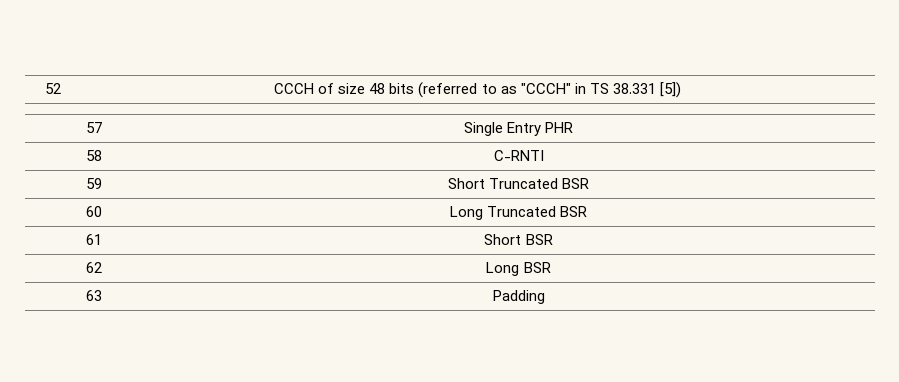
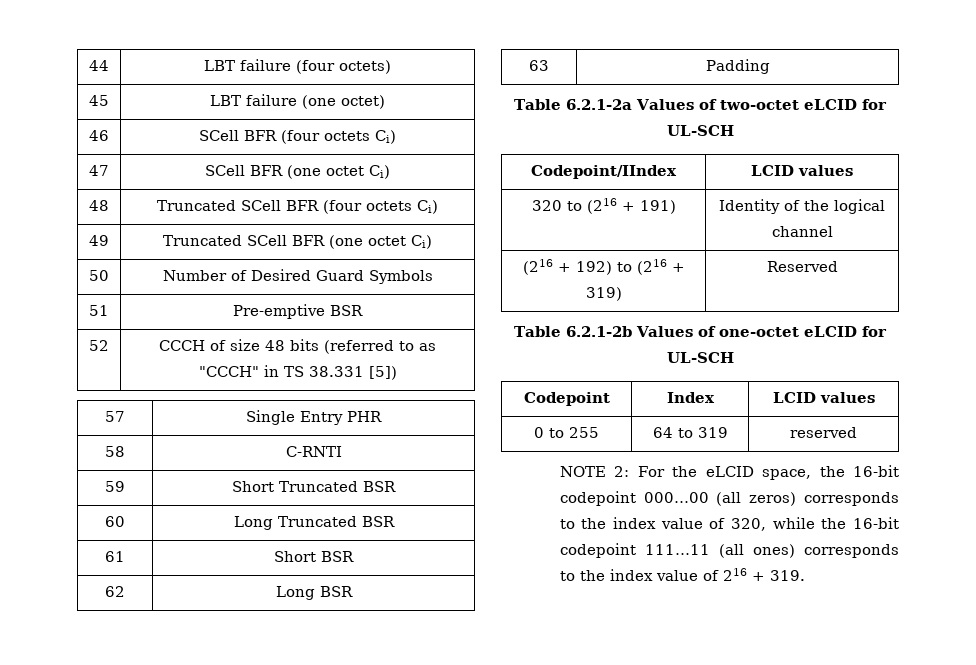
(45, 88) none -> [89,60,109,71] [204,59,391,74] [89,95,109,106] [210,94,385,109] [89,130,109,141] [199,130,396,144] [89,165,109,176] [205,165,390,179] [89,200,109,211] [157,200,438,214] [89,235,109,246] [163,235,432,249] [89,270,109,281] [162,269,433,284] [89,305,109,316] [233,304,363,319] 44 | LBT failure (four octets) // 45 | LBT failure (one octet) // 46 | SCell BFR (four octets Ci) // 47 | SCell BFR (one octet Ci) // 48 | Truncated SCell BFR (four octets Ci) // 49 | Truncated SCell BFR (one octet Ci) // 50 | Number of Desired Guard Symbols // 51 | Pre-emptive BSR //
(545, 297) none -> [514,99,887,110] [666,125,734,136] [531,165,677,179] [751,165,853,176] [531,198,676,214] [719,199,885,214] [771,226,833,237] [522,259,685,275] [585,287,622,301] [766,261,838,272] [513,326,888,337] [666,352,734,363] [523,392,610,406] [666,392,715,403] [772,392,875,403] [534,427,599,438] [652,427,728,438] [790,427,857,438] [559,465,899,480] [559,491,899,506] [559,517,899,531] [559,543,899,558] [559,568,805,581] // Table 6.2.1-2a Values of two-octet eLCID for UL-SCH // Codepoint/IIndex | LCID values // 320 to (216 + 191) | Identity of the logical channel // (216 + 192) to (216 + 319) | Reserved // Table 6.2.1-2b Values of one-octet eLCID for UL-SCH // Codepoint | Index | LCID values // 0 to 255 | 64 to 319 | reserved // NOTE 2: For the eLCID space, the 16-bit codepoint 000…00 (all zeros) corresponds to the index value of 320, while the 16-bit codepoint 111…11 (all ones) corresponds to the index value of 216 + 319.

